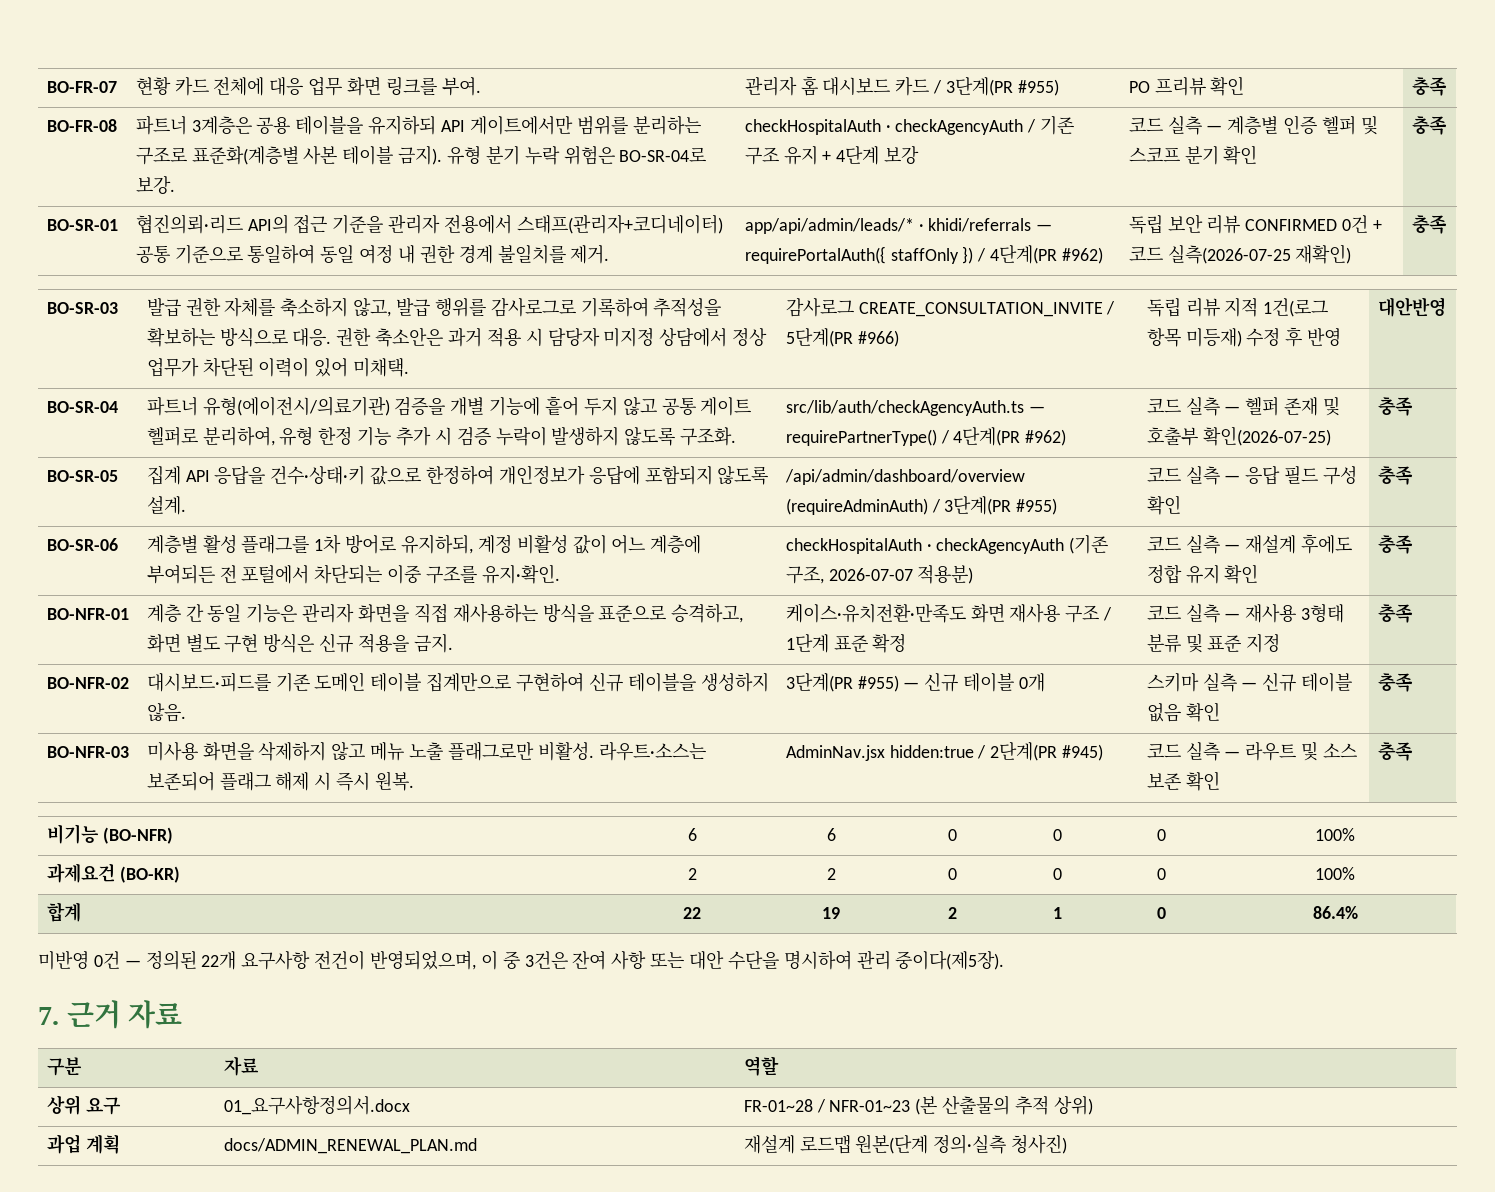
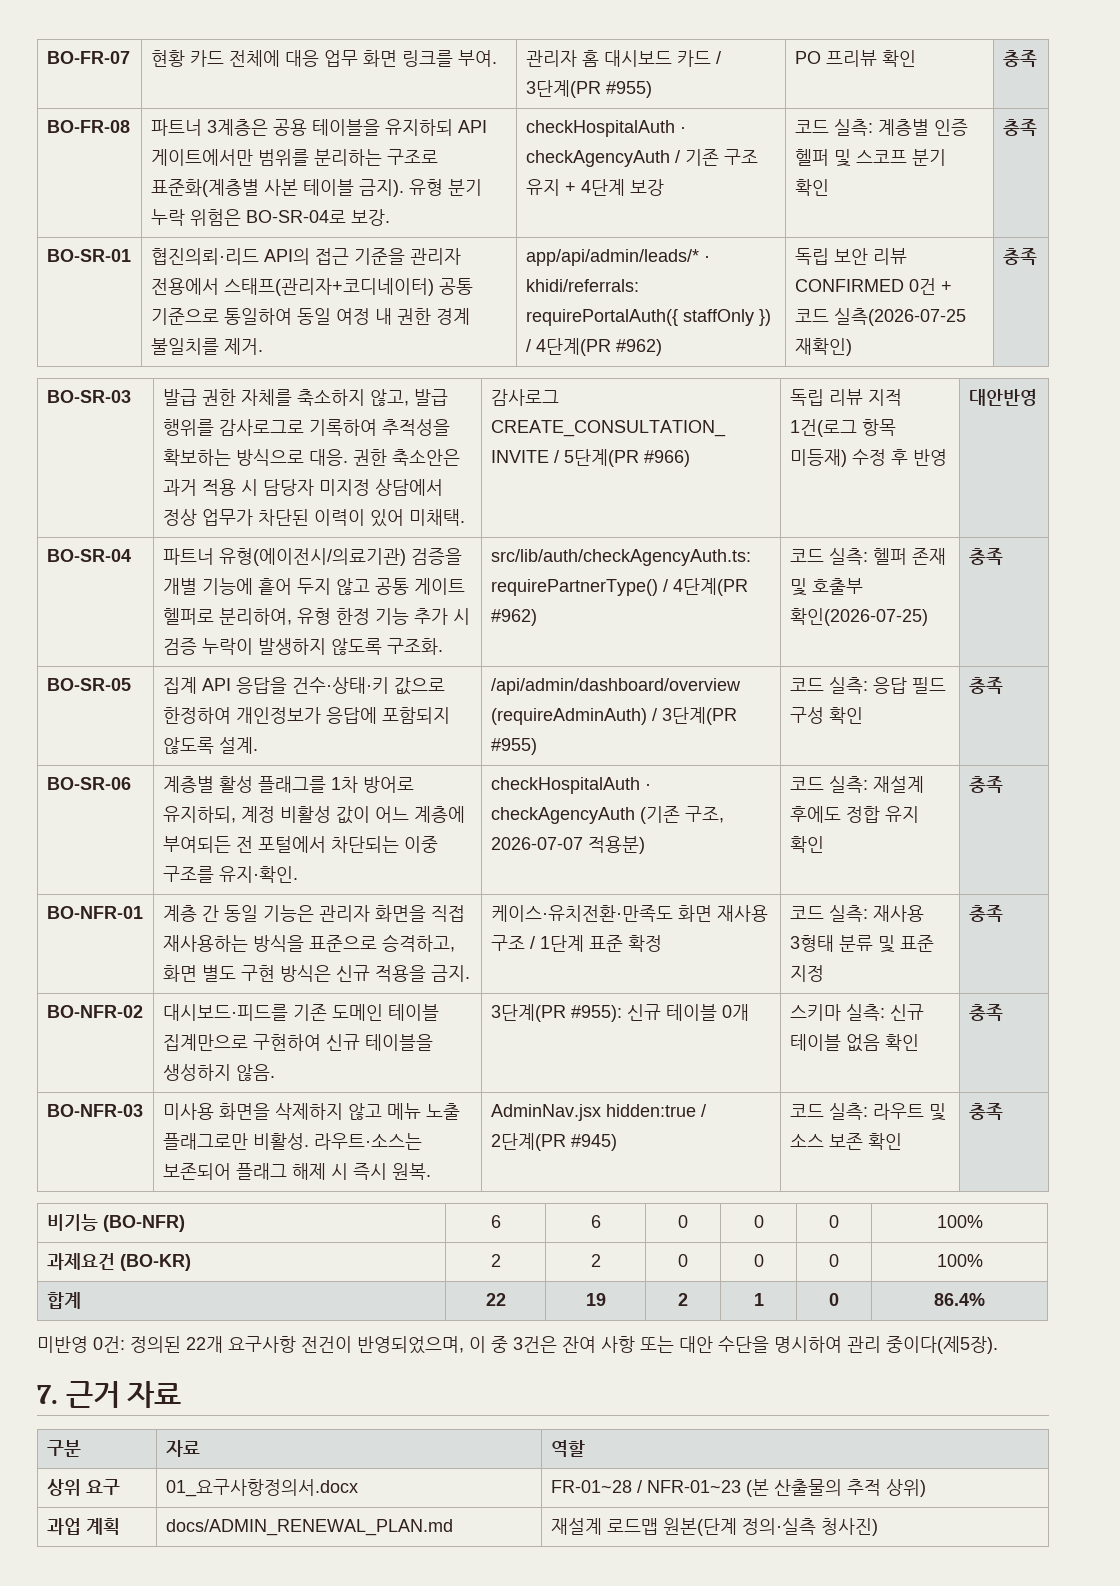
[1167,116,1223,135] 실측 — -> [833,119,873,136] 실측:
[928,218,1053,232] khidi/referrals — -> [525,279,639,292] khidi/referrals:
[785,400,1045,416] src/lib/auth/checkAgencyAuth.ts — -> [490,549,751,566] src/lib/auth/checkAgencyAuth.ts:
[1185,397,1241,416] 실측 — -> [828,548,868,565] 실측:
[1185,466,1241,485] 실측 — -> [828,677,868,694] 실측:
[1185,535,1241,554] 실측 — -> [828,776,868,793] 실측:
[1185,604,1241,623] 실측 — -> [828,905,868,922] 실측:
[857,675,920,692] #955) — -> [570,1005,622,1022] #955):
[1202,673,1258,692] 실측 — -> [845,1004,885,1021] 실측:
[1185,742,1241,761] 실측 — -> [828,1103,868,1120] 실측:
[93,951,141,969] 0건 — -> [93,1336,125,1353] 0건:

